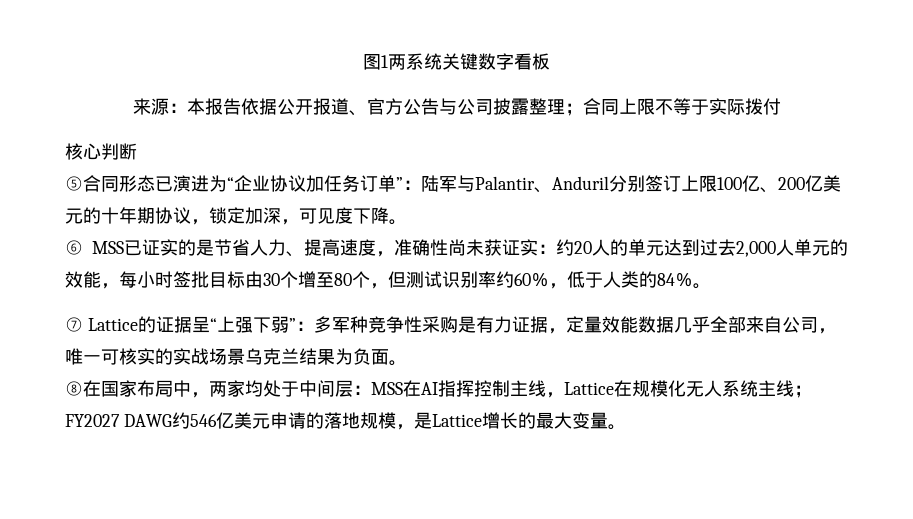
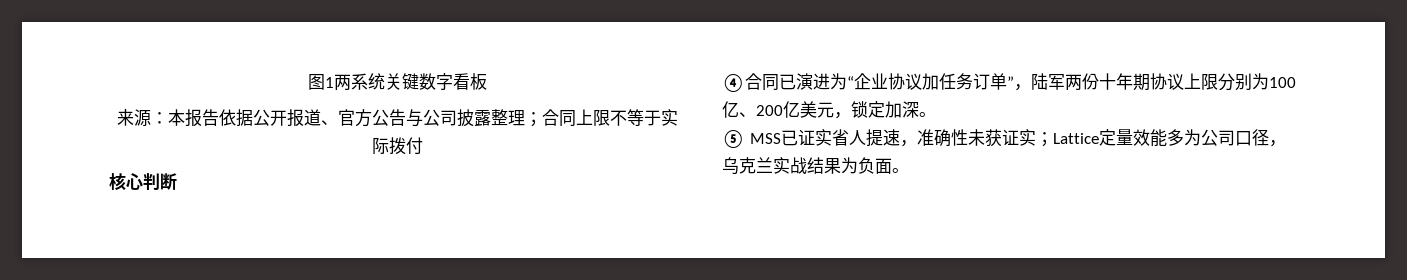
[65,175,155,192] ⑤合同形态 -> [722,73,779,92] ④合同
[403,175,717,193] ：陆军与Palantir、Anduril分别签订上限 -> [1014,73,1269,91] ，陆军两份十年期协议上限分别为
[83,207,407,225] [65,240,83,255] 的十年期协议，锁定加深，可见度下降。 // ⑥ -> [834,101,936,119] [722,130,745,148] ，锁定加深。 // ⑤
[177,239,376,257] 的是节省人力、提高速度 -> [831,129,900,147] 省人提速
[448,239,466,256] 尚 -> (968, 137) none
[538,239,848,257] [65,271,711,289] [65,316,836,334] [65,348,407,366] [65,380,812,398] [65,412,608,430] ：约20人的单元达到过去2,000人单元的效能，每小时签批目标由30个增至80个，但测试识别率约60％，低于人类的84％。 // ⑦ Lattice的证据呈“上强下弱”：多军种竞争性采购是有力证据，定量效能数据几乎全部来自公司，唯一可核实的实战场景乌克兰结果为负面。 // ⑧在国家布局中，两家均处于中间层：MSS在AI指挥控制主线，Lattice在规模化无人系统主线；FY2027 DAWG约546亿美元申请的落地规模，是Lattice增长的最大变量 -> [1035,129,1286,147] [722,157,892,175] ；Lattice定量效能多为公司口径，乌克兰实战结果为负面

